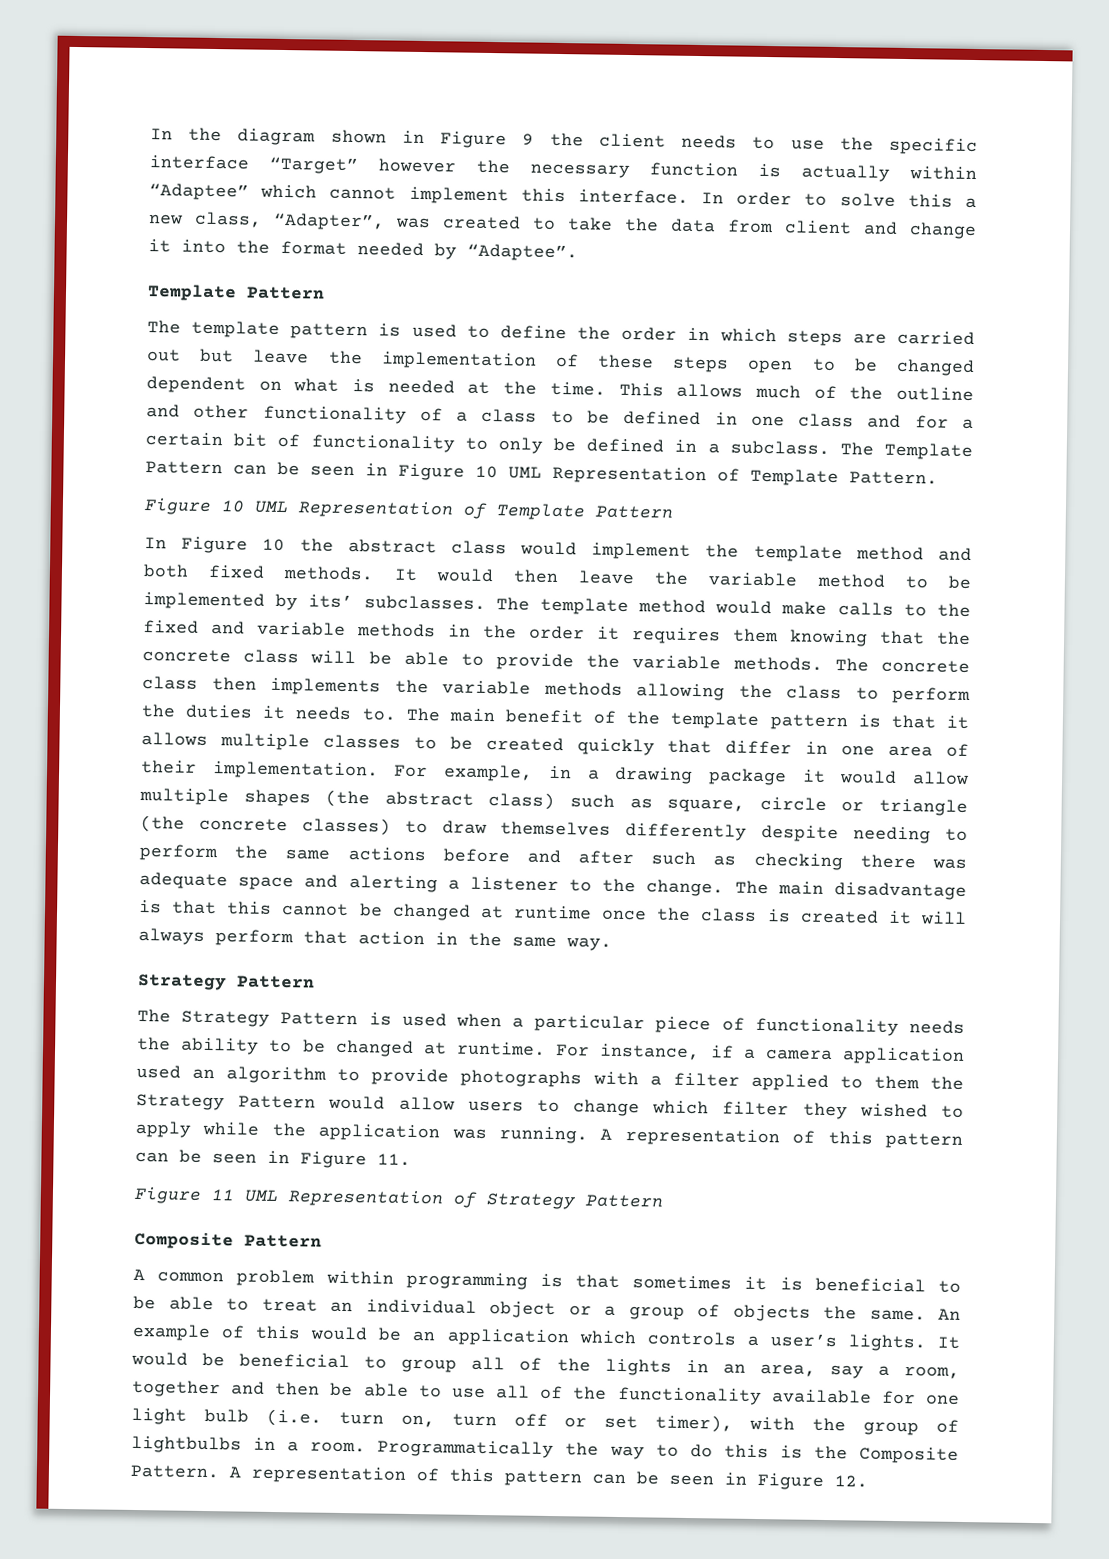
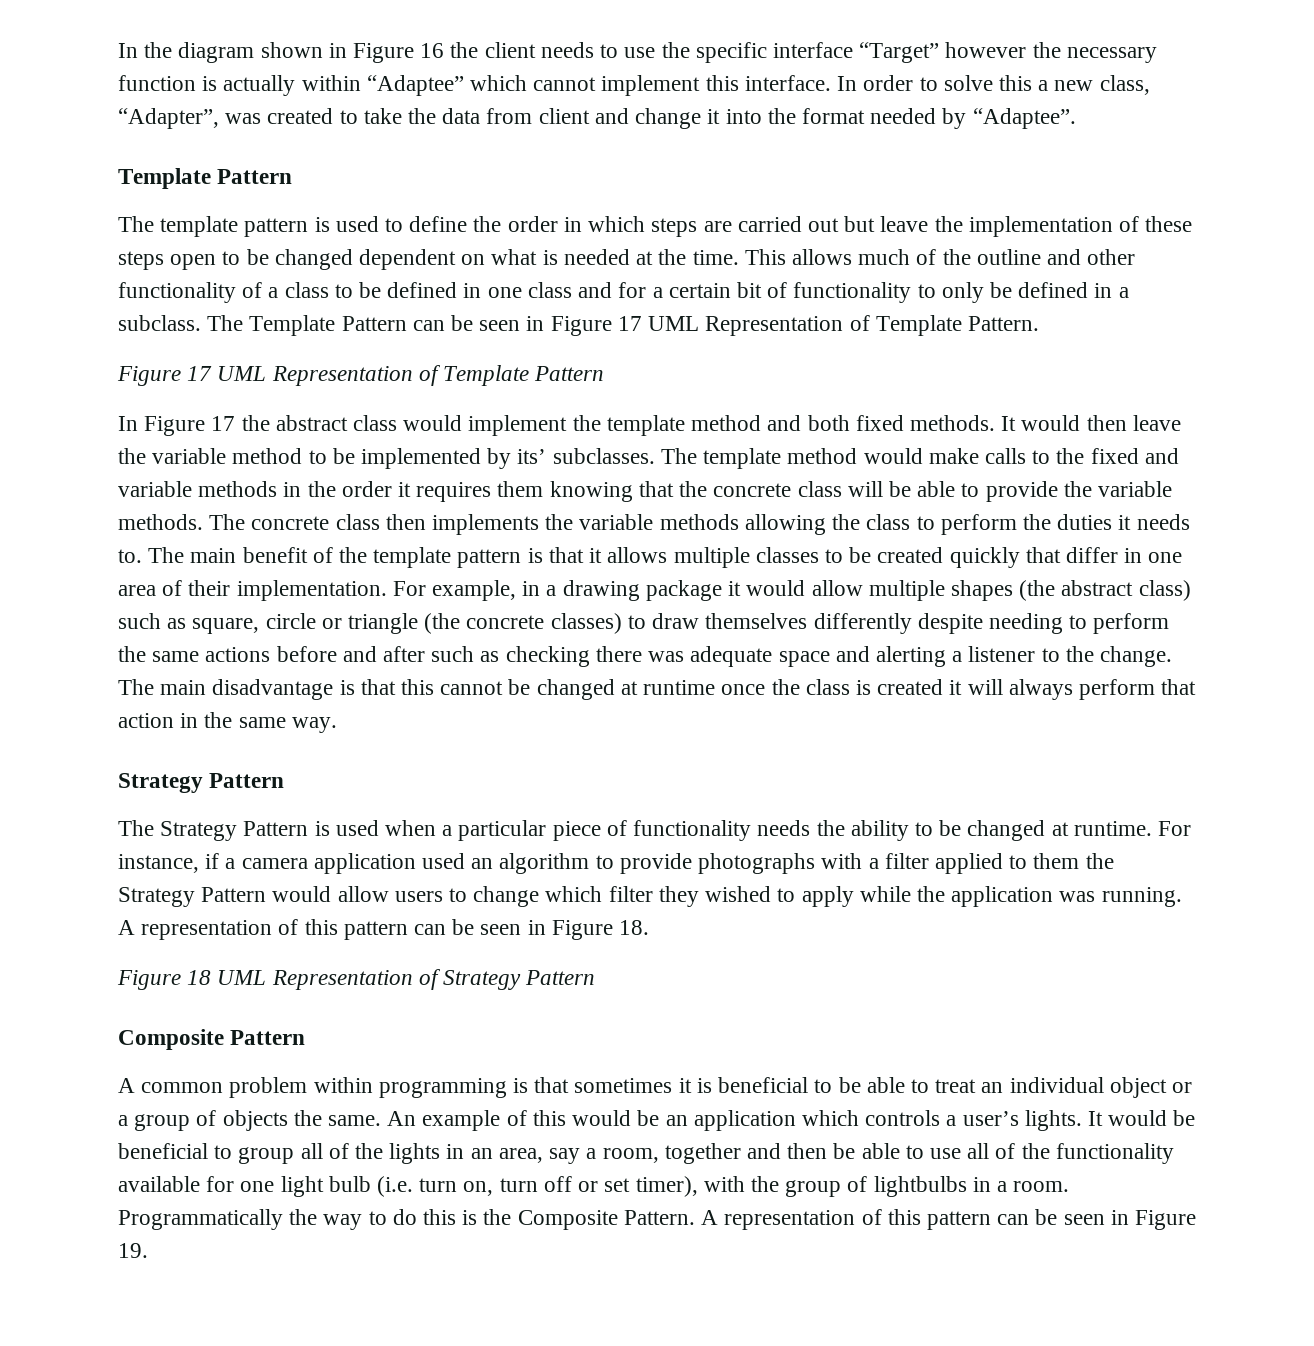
[522,133,535,146] 9 -> [420,43,445,58] 16
[475,465,498,479] 10 -> [617,316,642,331] 17
[221,500,245,513] 10 -> [187,366,213,381] 17
[262,538,286,552] 10 -> [211,416,236,431] 17
[377,1153,411,1166] [134,1186,235,1204] 11. // Figure 11 -> [619,920,650,935] [117,970,212,990] 18. // Figure 18
[834,1475,868,1488] 12. -> [118,1243,148,1258] 19.

